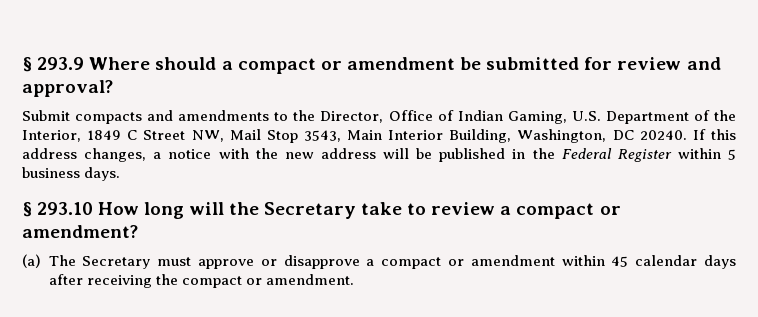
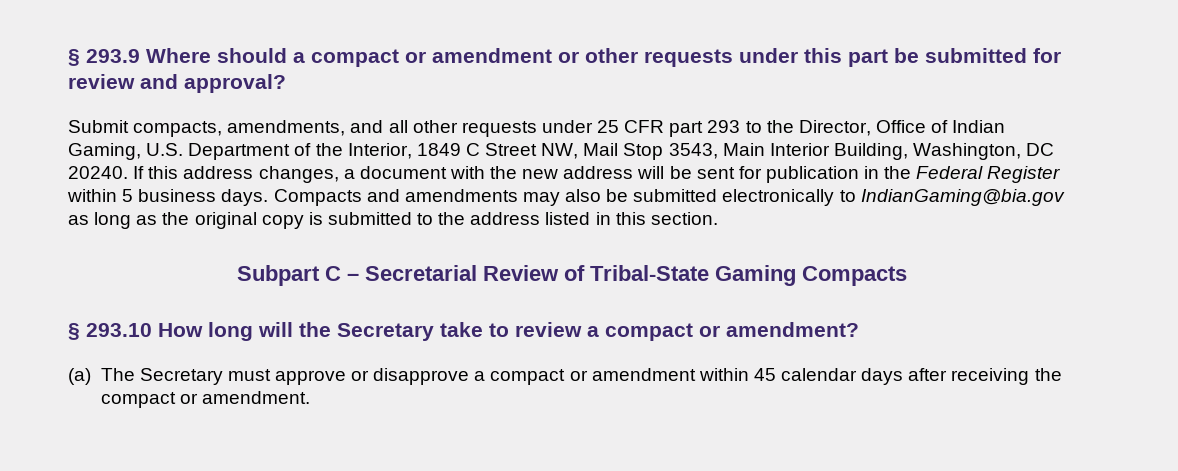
(455, 63) none -> [558,48,888,67] or other requests under this part
[75,110,270,124] compacts and amendments -> [133,120,741,137] compacts, amendments, and all other requests under 25 CFR part 293
[168,149,212,159] notice -> [359,166,447,179] document
[439,148,506,162] published -> [696,166,859,183] sent for publication
(121, 174) none -> [273,189,1065,206] [68,212,718,229] [236,265,907,286] Compacts and amendments may also be submitted electronically to IndianGaming@bia.gov as long as the original copy is submitted to the address listed in this section. // Subpart C – Secretarial Review of Tribal-State Gaming Compacts

